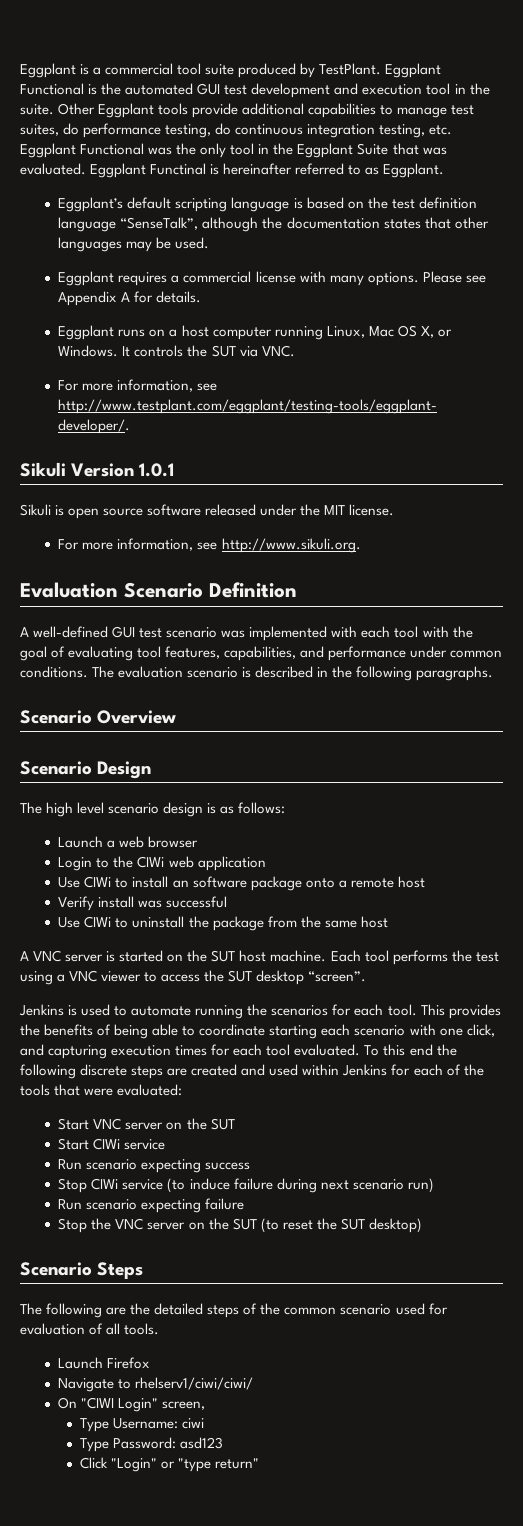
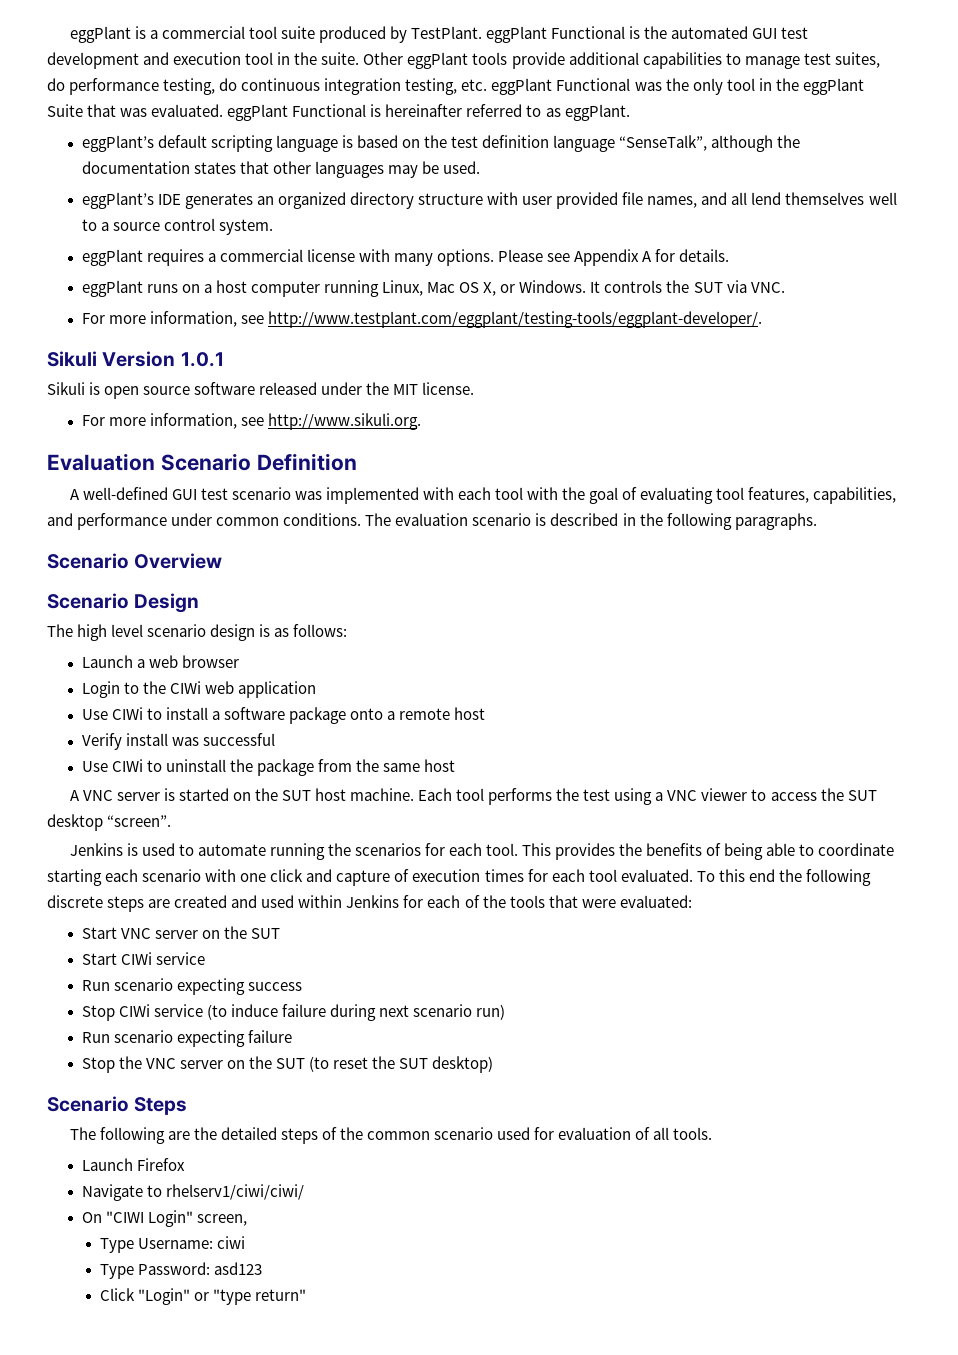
[20,63,76,78] Eggplant -> [69,26,131,43] eggPlant
[385,63,442,78] Eggplant -> [485,26,547,43] eggPlant
[98,103,155,118] Eggplant -> [407,52,469,69] eggPlant
[20,143,76,158] Eggplant -> [491,78,553,95] eggPlant
[297,143,354,158] Eggplant -> [802,78,864,95] eggPlant
[90,163,207,178] Eggplant Functinal -> [227,104,367,121] eggPlant Functional
[383,163,445,178] [58,197,124,212] Eggplant. // Eggplant’s -> [564,104,630,121] [81,135,154,152] eggPlant. // eggPlant’s
[58,271,115,286] Eggplant -> [81,192,897,209] [81,218,273,235] [81,249,143,266] eggPlant’s IDE generates an organized directory structure with user provided file names, and all lend themselves well to a source control system. // eggPlant
[58,325,115,340] Eggplant -> [81,280,143,297] eggPlant
[172,880,189,888] an -> [211,711,220,720] a
[466,1024,495,1037] [20,1044,108,1059] click, and capturing -> [270,869,410,886] click and capture of

